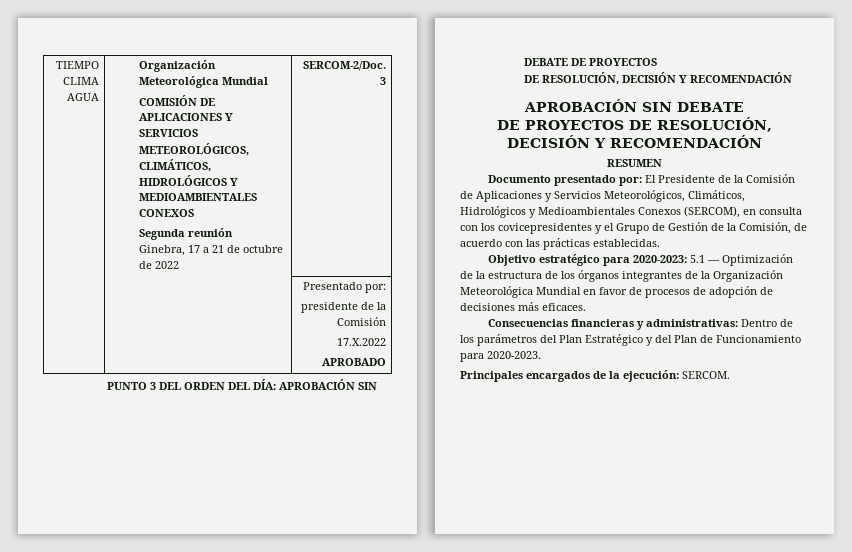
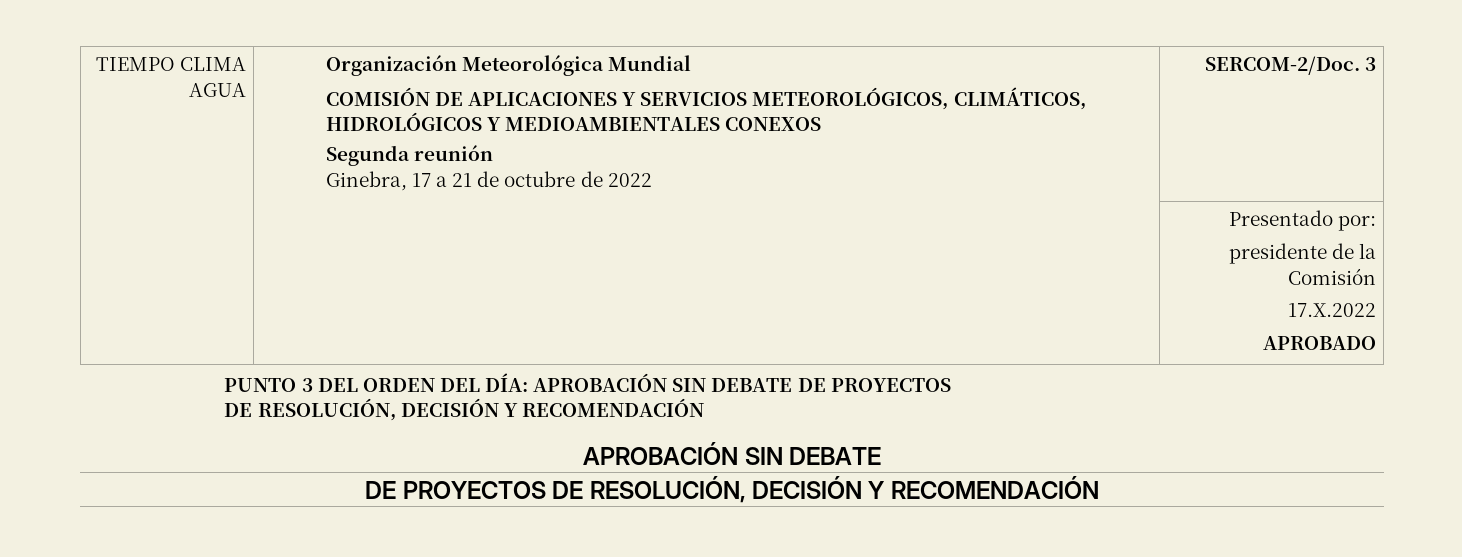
[607,159,662,167] [488,174,796,186] [460,190,745,202] [460,206,802,218] [460,222,807,234] [460,238,660,250] [488,254,794,266] [460,270,783,282] [460,286,773,298] [460,302,586,311] [488,319,794,330] [460,334,801,346] [460,351,541,362] [460,370,730,382] // RESUMEN // Documento presentado por: El Presidente de la Comisión de Aplicaciones y Servicios Meteorológicos, Climáticos, Hidrológicos y Medioambientales Conexos (SERCOM), en consulta con los covicepresidentes y el Grupo de Gestión de la Comisión, de acuerdo con las prácticas establecidas. // Objetivo estratégico para 2020-2023: 5.1 — Optimización de la estructura de los órganos integrantes de la Organización Meteorológica Mundial en favor de procesos de adopción de decisiones más eficaces. // Consecuencias financieras y administrativas: Dentro de los parámetros del Plan Estratégico y del Plan de Funcionamiento para 2020-2023. // Principales encargados de la ejecución: SERCOM. -> (1099, 487) none

